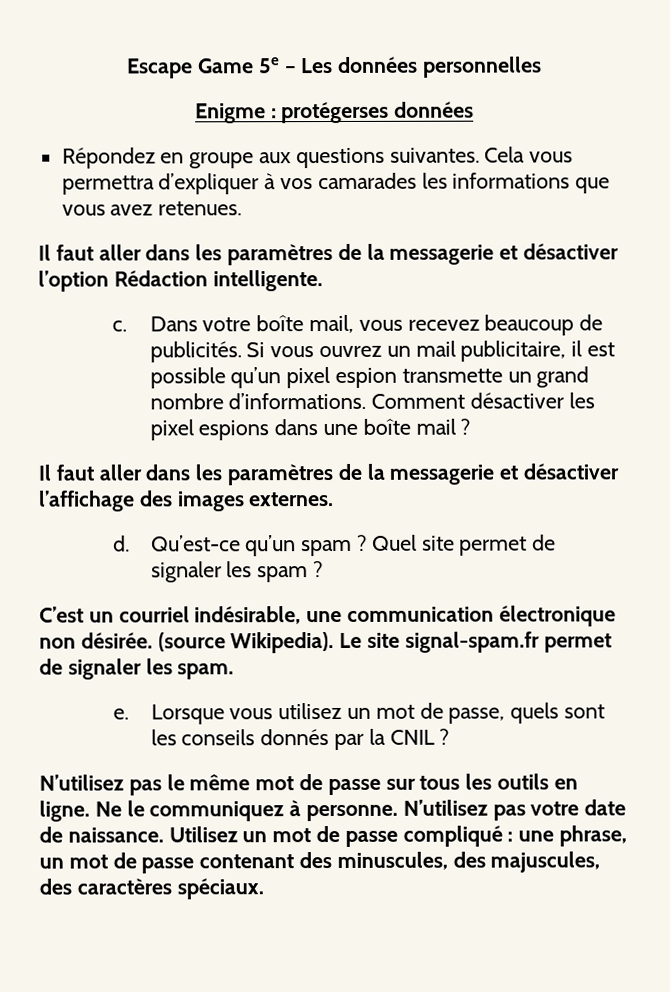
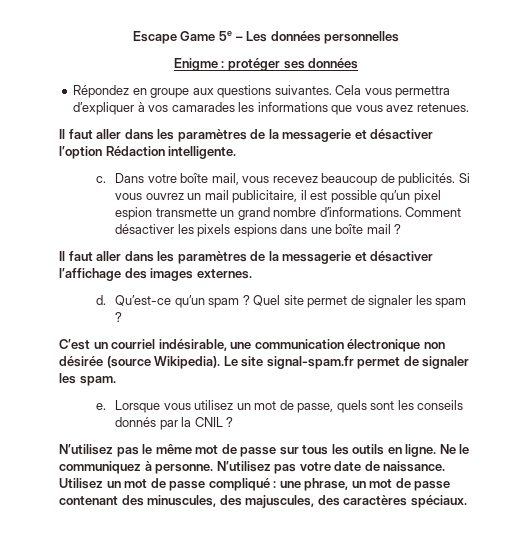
[281,101,390,124] protégerses -> [228,58,305,71] protéger ses
[149,419,194,441] pixel -> [197,224,231,237] pixels
[80,632,153,649] désirée. -> [59,356,103,367] désirée

